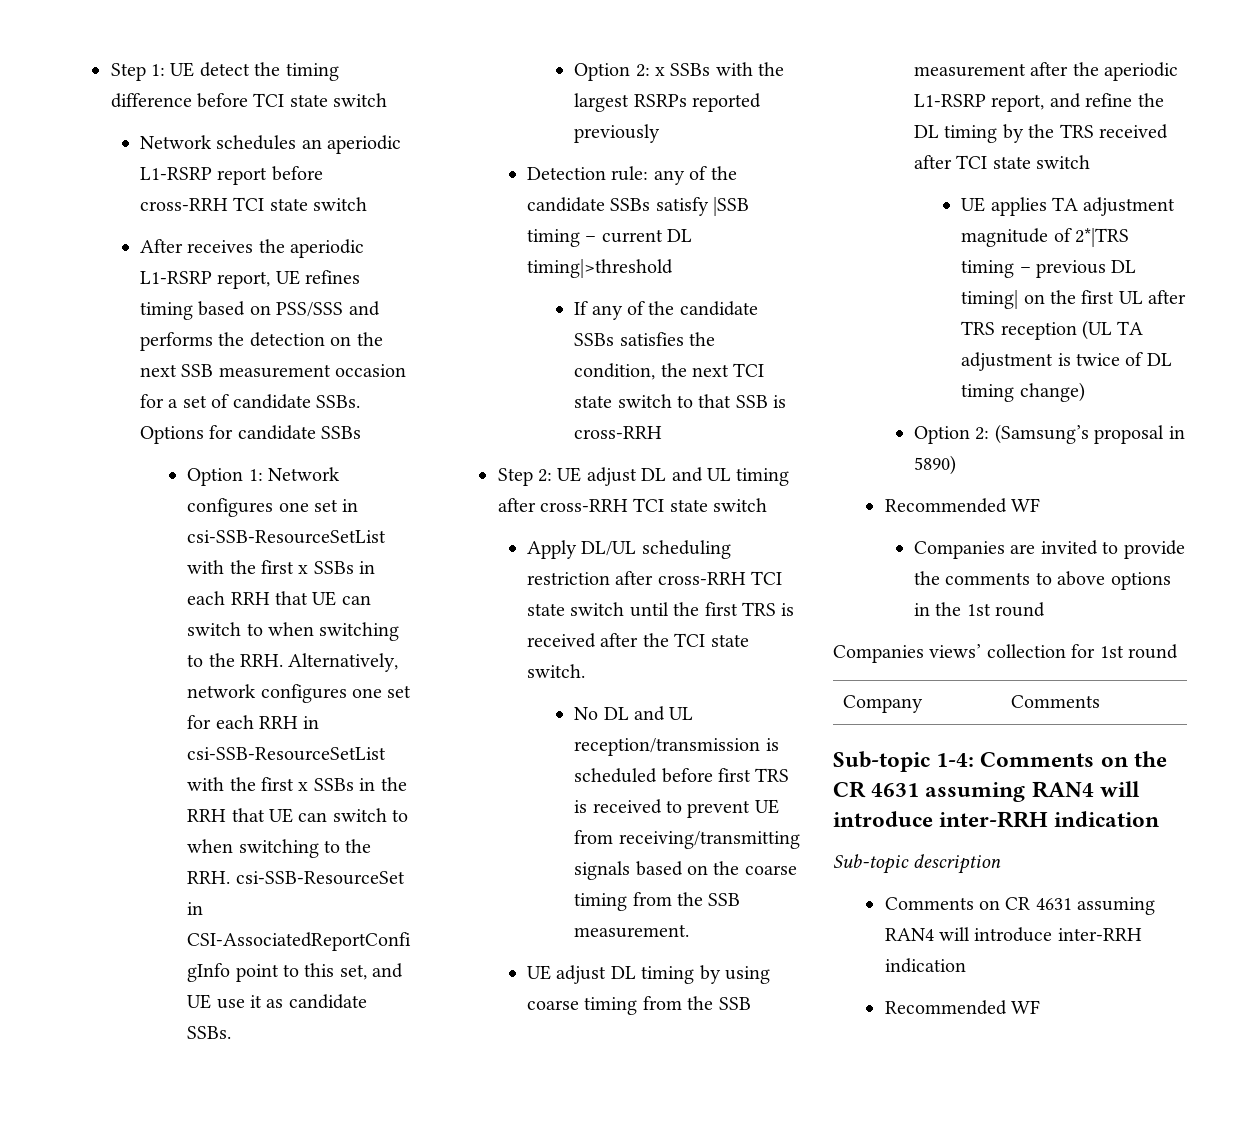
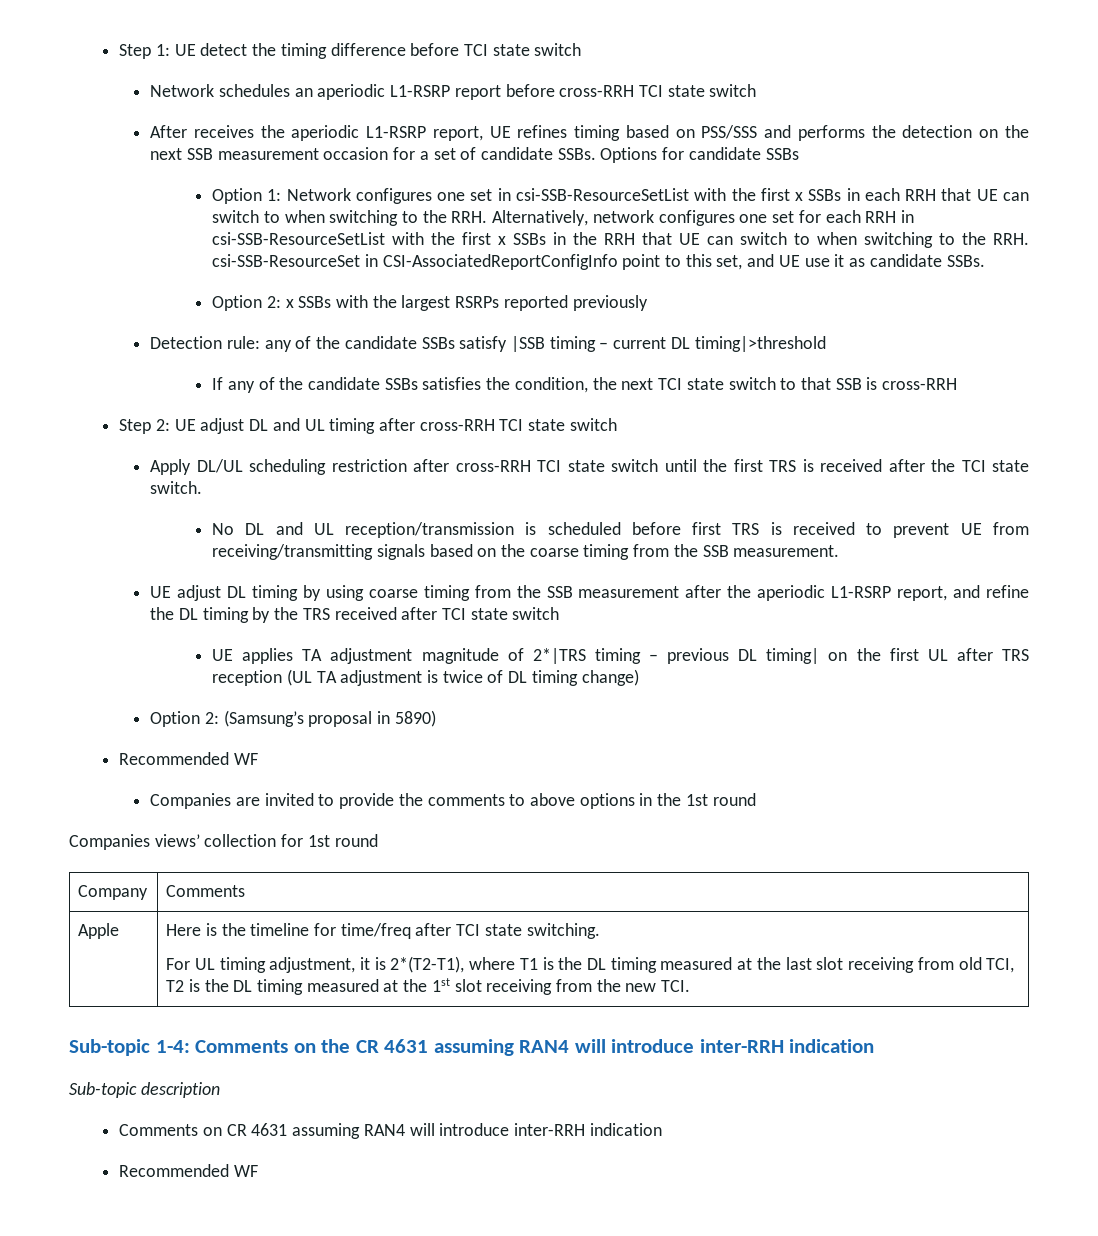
(1101, 701) none -> [78,923,120,939] [166,923,600,939] [166,956,1015,973] [166,978,691,995] // Apple | Here is the timeline for time/freq after TCI state switching. // For UL timing adjustment, it is 2*(T2-T1), where T1 is the DL timing measured at the last slot receiving from old TCI, T2 is the DL timing measured at the 1st slot receiving from the new TCI.

